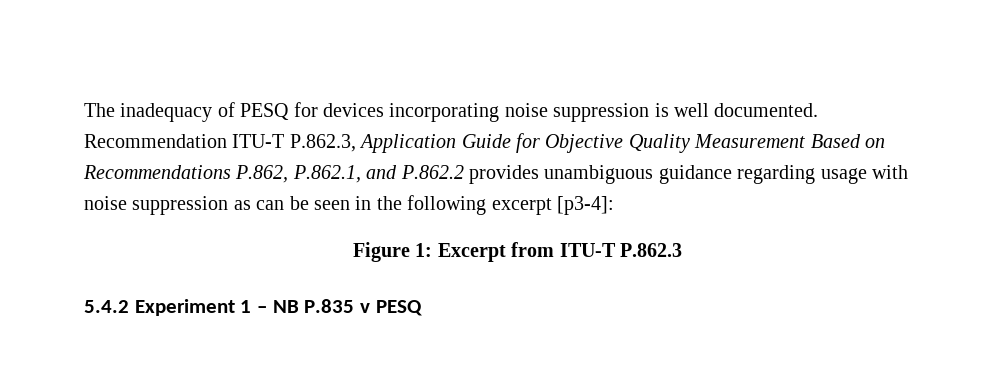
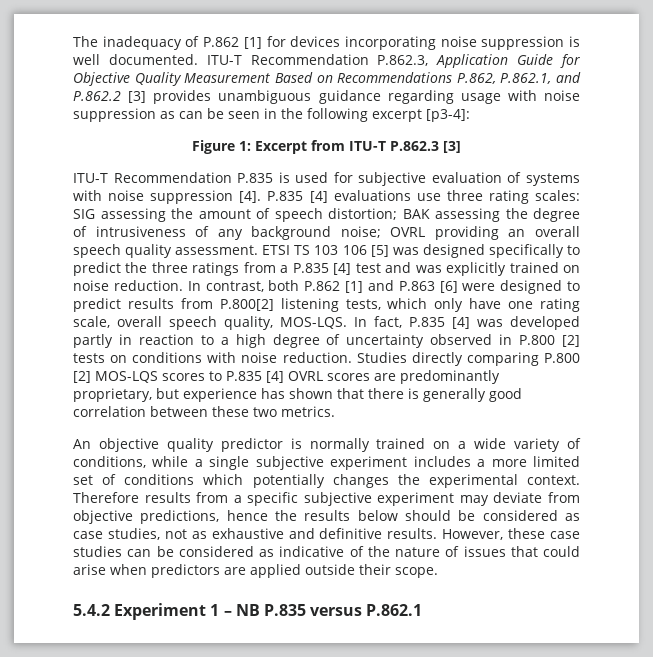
[240,103,290,120] PESQ -> [203,37,262,49] P.862 [1]
[84,134,285,148] Recommendation ITU-T -> [206,54,369,65] ITU-T Recommendation
(464, 172) none -> [128,91,147,103] [3]
(682, 250) none -> [442,141,461,153] [73,172,580,186] [73,190,580,204] [73,208,580,222] [73,226,580,240] [73,244,580,258] [73,262,580,276] [73,280,580,294] [73,298,581,312] [73,316,580,330] [73,334,580,348] [73,352,581,366] [73,370,500,384] [73,388,522,402] [73,406,335,417] [73,438,582,452] [73,456,580,470] [73,474,580,488] [73,492,580,506] [73,510,580,524] [73,528,580,540] [73,546,580,557] [73,564,438,578] [3] // ITU-T Recommendation P.835 is used for subjective evaluation of systems with noise suppression [4]. P.835 [4] evaluations use three rating scales: SIG assessing the amount of speech distortion; BAK assessing the degree of intrusiveness of any background noise; OVRL providing an overall speech quality assessment. ETSI TS 103 106 [5] was designed specifically to predict the three ratings from a P.835 [4] test and was explicitly trained on noise reduction. In contrast, both P.862 [1] and P.863 [6] were designed to predict results from P.800[2] listening tests, which only have one rating scale, overall speech quality, MOS-LQS. In fact, P.835 [4] was developed partly in reaction to a high degree of uncertainty observed in P.800 [2] tests on conditions with noise reduction. Studies directly comparing P.800 [2] MOS-LQS scores to P.835 [4] OVRL scores are predominantly proprietary, but experience has shown that there is generally good correlation between these two metrics. // An objective quality predictor is normally trained on a wide variety of conditions, while a single subjective experiment includes a more limited set of conditions which potentially changes the experimental context. Therefore results from a specific subjective experiment may deviate from objective predictions, hence the results below should be considered as case studies, not as exhaustive and definitive results. However, these case studies can be considered as indicative of the nature of issues that could arise when predictors are applied outside their scope.
[360,300,422,316] v PESQ -> [310,604,423,616] versus P.862.1

